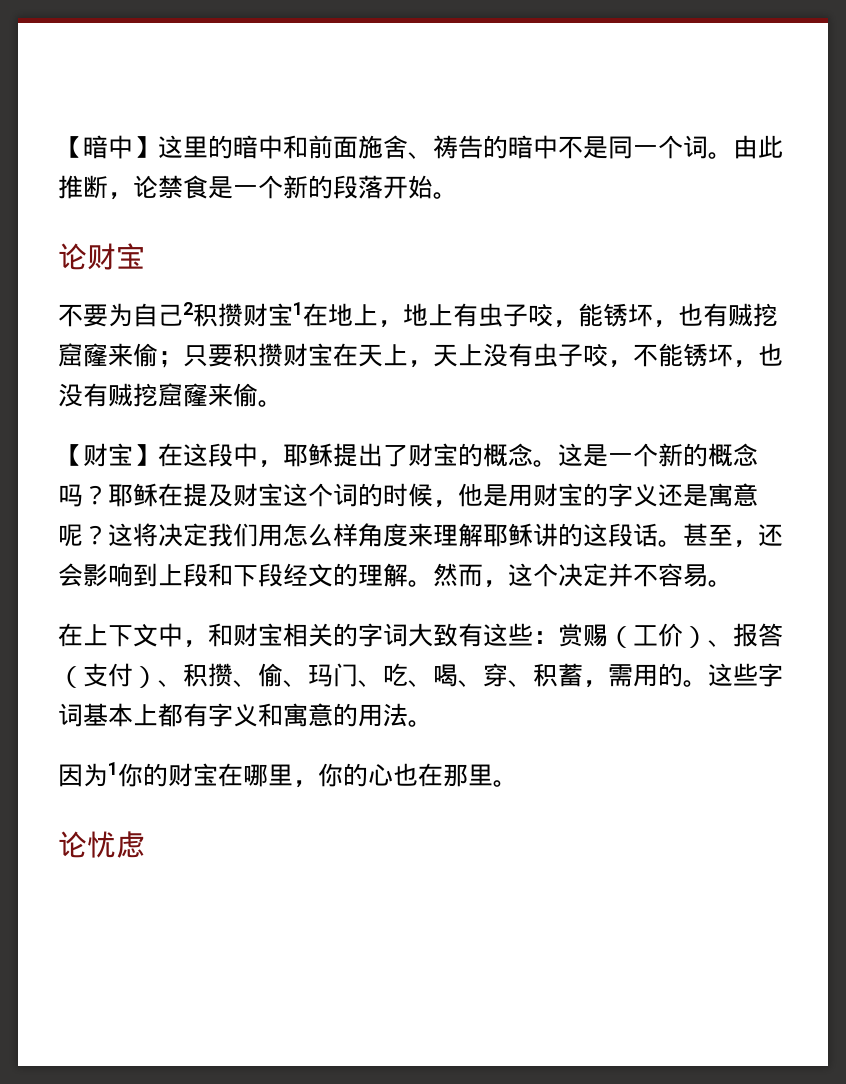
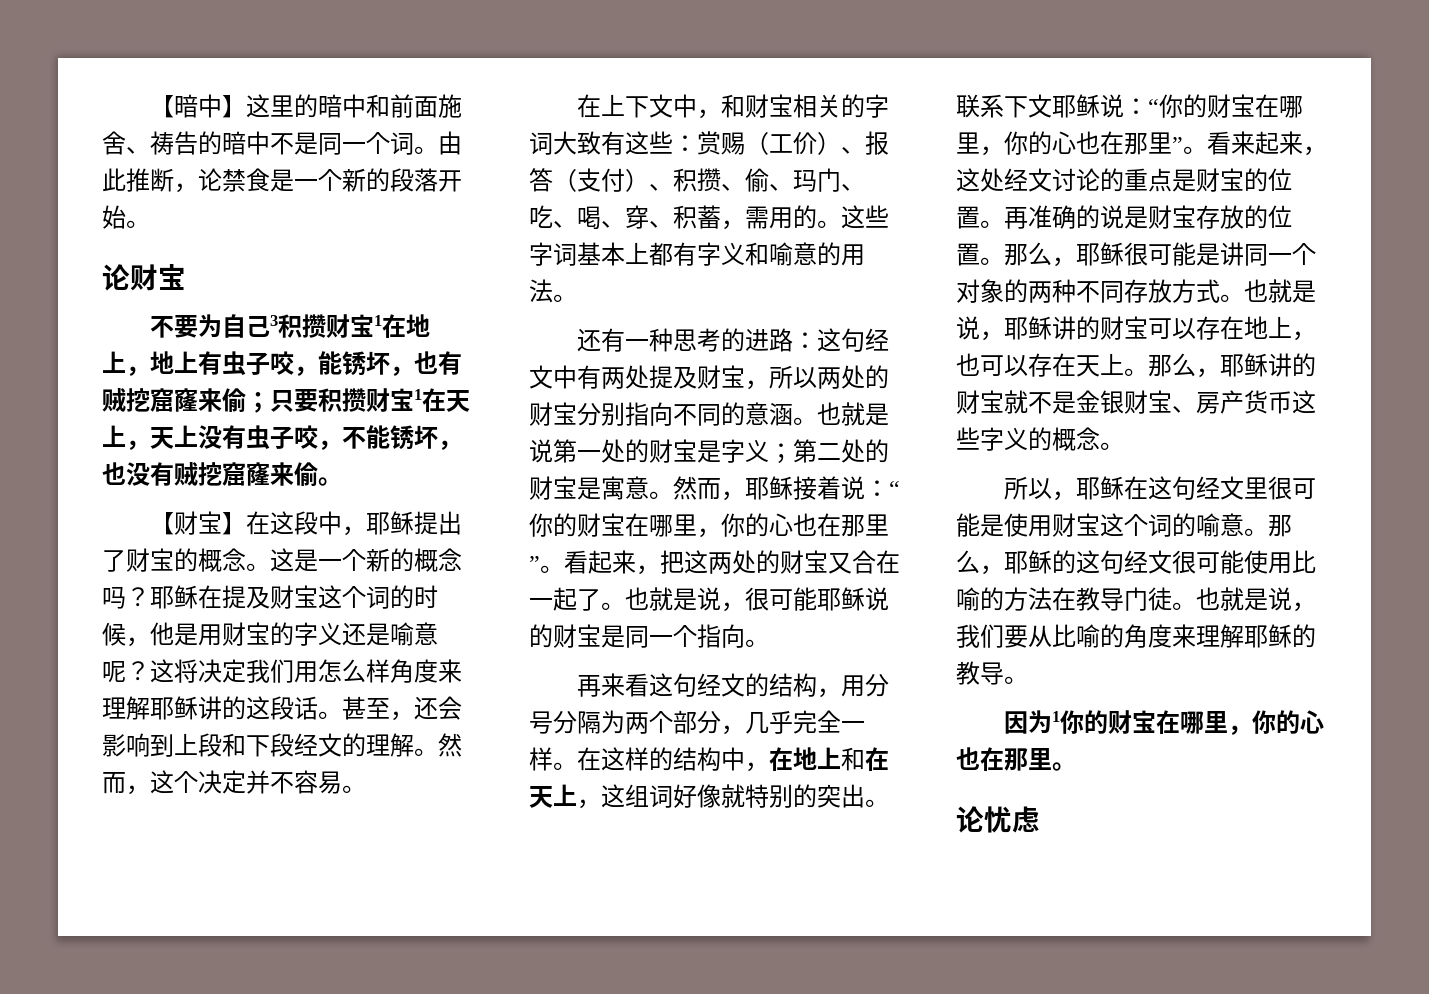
[183,302,193,315] 2 -> [270,315,279,326] 3
(333, 354) none -> [414,389,422,400] 1
[708,483,733,507] 寓 -> [390,622,414,646] 喻
[283,703,308,727] 寓 -> [769,242,793,266] 喻
(433, 723) none -> [577,328,890,352] [529,365,889,390] [529,402,889,426] [529,439,889,464] [529,476,900,501] [529,513,889,538] [529,550,900,575] [529,587,889,612] [529,624,769,648] [577,673,890,698] [529,710,865,735] [529,747,889,772] [529,784,889,809] [956,94,1303,118] [956,131,1327,156] [956,168,1292,192] [956,205,1292,229] [956,242,1316,267] [956,279,1316,303] [956,316,1316,341] [956,353,1316,378] [956,390,1316,414] [956,427,1124,451] [1004,476,1317,501] [956,513,1292,537] [956,550,1316,575] [956,587,1316,612] [956,624,1316,648] [956,661,1028,685] // 还有一种思考的进路：这句经文中有两处提及财宝，所以两处的财宝分别指向不同的意涵。也就是说第一处的财宝是字义；第二处的财宝是寓意。然而，耶稣接着说：“你的财宝在哪里，你的心也在那里”。看起来，把这两处的财宝又合在一起了。也就是说，很可能耶稣说的财宝是同一个指向。 // 再来看这句经文的结构，用分号分隔为两个部分，几乎完全一样。在这样的结构中，在地上和在天上，这组词好像就特别的突出。联系下文耶稣说：“你的财宝在哪里，你的心也在那里”。看来起来，这处经文讨论的重点是财宝的位置。再准确的说是财宝存放的位置。那么，耶稣很可能是讲同一个对象的两种不同存放方式。也就是说，耶稣讲的财宝可以存在地上，也可以存在天上。那么，耶稣讲的财宝就不是金银财宝、房产货币这些字义的概念。 // 所以，耶稣在这句经文里很可能是使用财宝这个词的喻意。那么，耶稣的这句经文很可能使用比喻的方法在教导门徒。也就是说，我们要从比喻的角度来理解耶稣的教导。

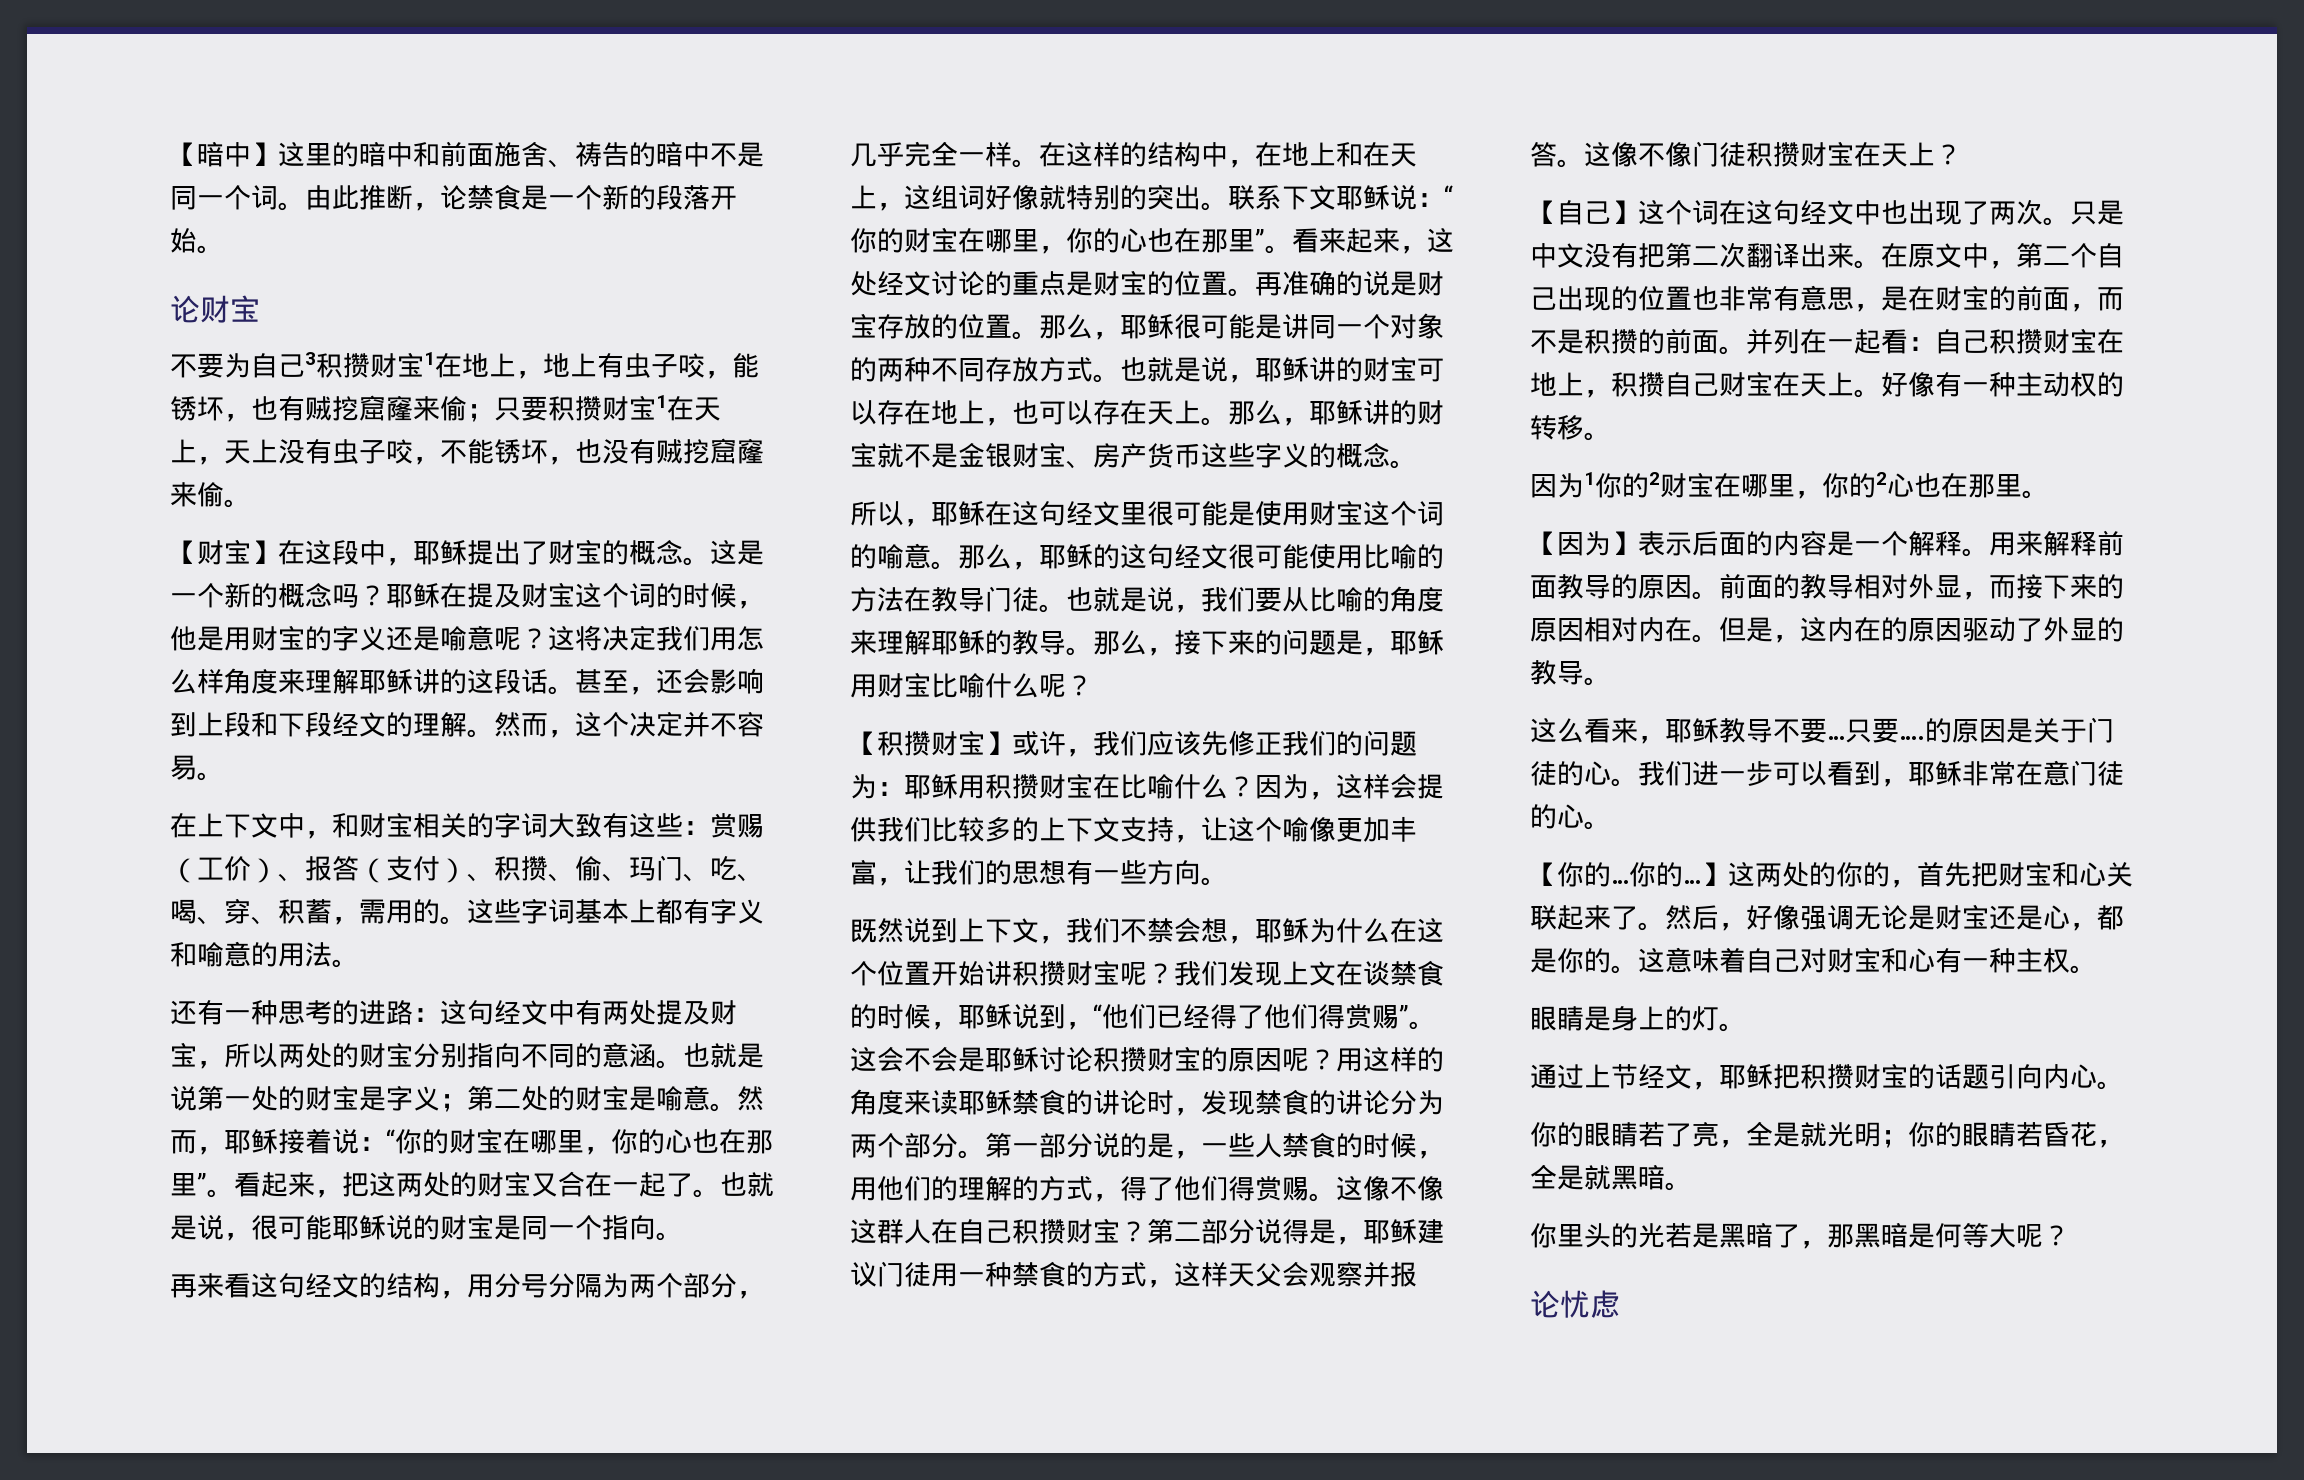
[601,476,625,500] 寓 -> [656,1086,683,1111] 喻
(1028, 680) none -> [1093,629,1444,656] [850,672,1093,698] [850,730,1417,757] [850,773,1444,800] [850,816,1417,843] [850,859,1228,886] [850,917,1444,944] [850,960,1444,986] [850,1003,1436,1030] [850,1046,1444,1072] [850,1089,1444,1116] [850,1132,1444,1159] [850,1176,1444,1202] [850,1218,1444,1245] [850,1261,1417,1288] [1530,141,1962,168] [1530,199,2124,226] [1530,242,2124,269] [1530,285,2124,312] [1530,328,2124,355] [1530,371,2124,398] [1530,415,1611,441] 那么，接下来的问题是，耶稣用财宝比喻什么呢？ // 【积攒财宝】或许，我们应该先修正我们的问题为：耶稣用积攒财宝在比喻什么？因为，这样会提供我们比较多的上下文支持，让这个喻像更加丰富，让我们的思想有一些方向。 // 既然说到上下文，我们不禁会想，耶稣为什么在这个位置开始讲积攒财宝呢？我们发现上文在谈禁食的时候，耶稣说到，“他们已经得了他们得赏赐”。这会不会是耶稣讨论积攒财宝的原因呢？用这样的角度来读耶稣禁食的讲论时，发现禁食的讲论分为两个部分。第一部分说的是，一些人禁食的时候，用他们的理解的方式，得了他们得赏赐。这像不像这群人在自己积攒财宝？第二部分说得是，耶稣建议门徒用一种禁食的方式，这样天父会观察并报答。这像不像门徒积攒财宝在天上？ // 【自己】这个词在这句经文中也出现了两次。只是中文没有把第二次翻译出来。在原文中，第二个自己出现的位置也非常有意思，是在财宝的前面，而不是积攒的前面。并列在一起看：自己积攒财宝在地上，积攒自己财宝在天上。好像有一种主动权的转移。
[1108,710,1301,735] 财宝在哪里，你的 -> [1649,472,1887,499] 2财宝在哪里，你的2
(1076, 766) none -> [1530,530,2124,557] [1530,573,2124,600] [1530,617,2124,643] [1530,660,1611,686] [1530,717,2114,744] [1530,760,2124,787] [1530,804,1611,830] [1530,861,2133,888] [1530,904,2124,931] [1530,947,2097,974] [1530,1005,1746,1032] [1530,1063,2124,1090] [1530,1121,2124,1148] [1530,1164,1692,1191] [1530,1222,2070,1249] // 【因为】表示后面的内容是一个解释。用来解释前面教导的原因。前面的教导相对外显，而接下来的原因相对内在。但是，这内在的原因驱动了外显的教导。 // 这么看来，耶稣教导不要…只要….的原因是关于门徒的心。我们进一步可以看到，耶稣非常在意门徒的心。 // 【你的…你的…】这两处的你的，首先把财宝和心关联起来了。然后，好像强调无论是财宝还是心，都是你的。这意味着自己对财宝和心有一种主权。 // 眼睛是身上的灯。 // 通过上节经文，耶稣把积攒财宝的话题引向内心。 // 你的眼睛若了亮，全是就光明；你的眼睛若昏花，全是就黑暗。 // 你里头的光若是黑暗了，那黑暗是何等大呢？

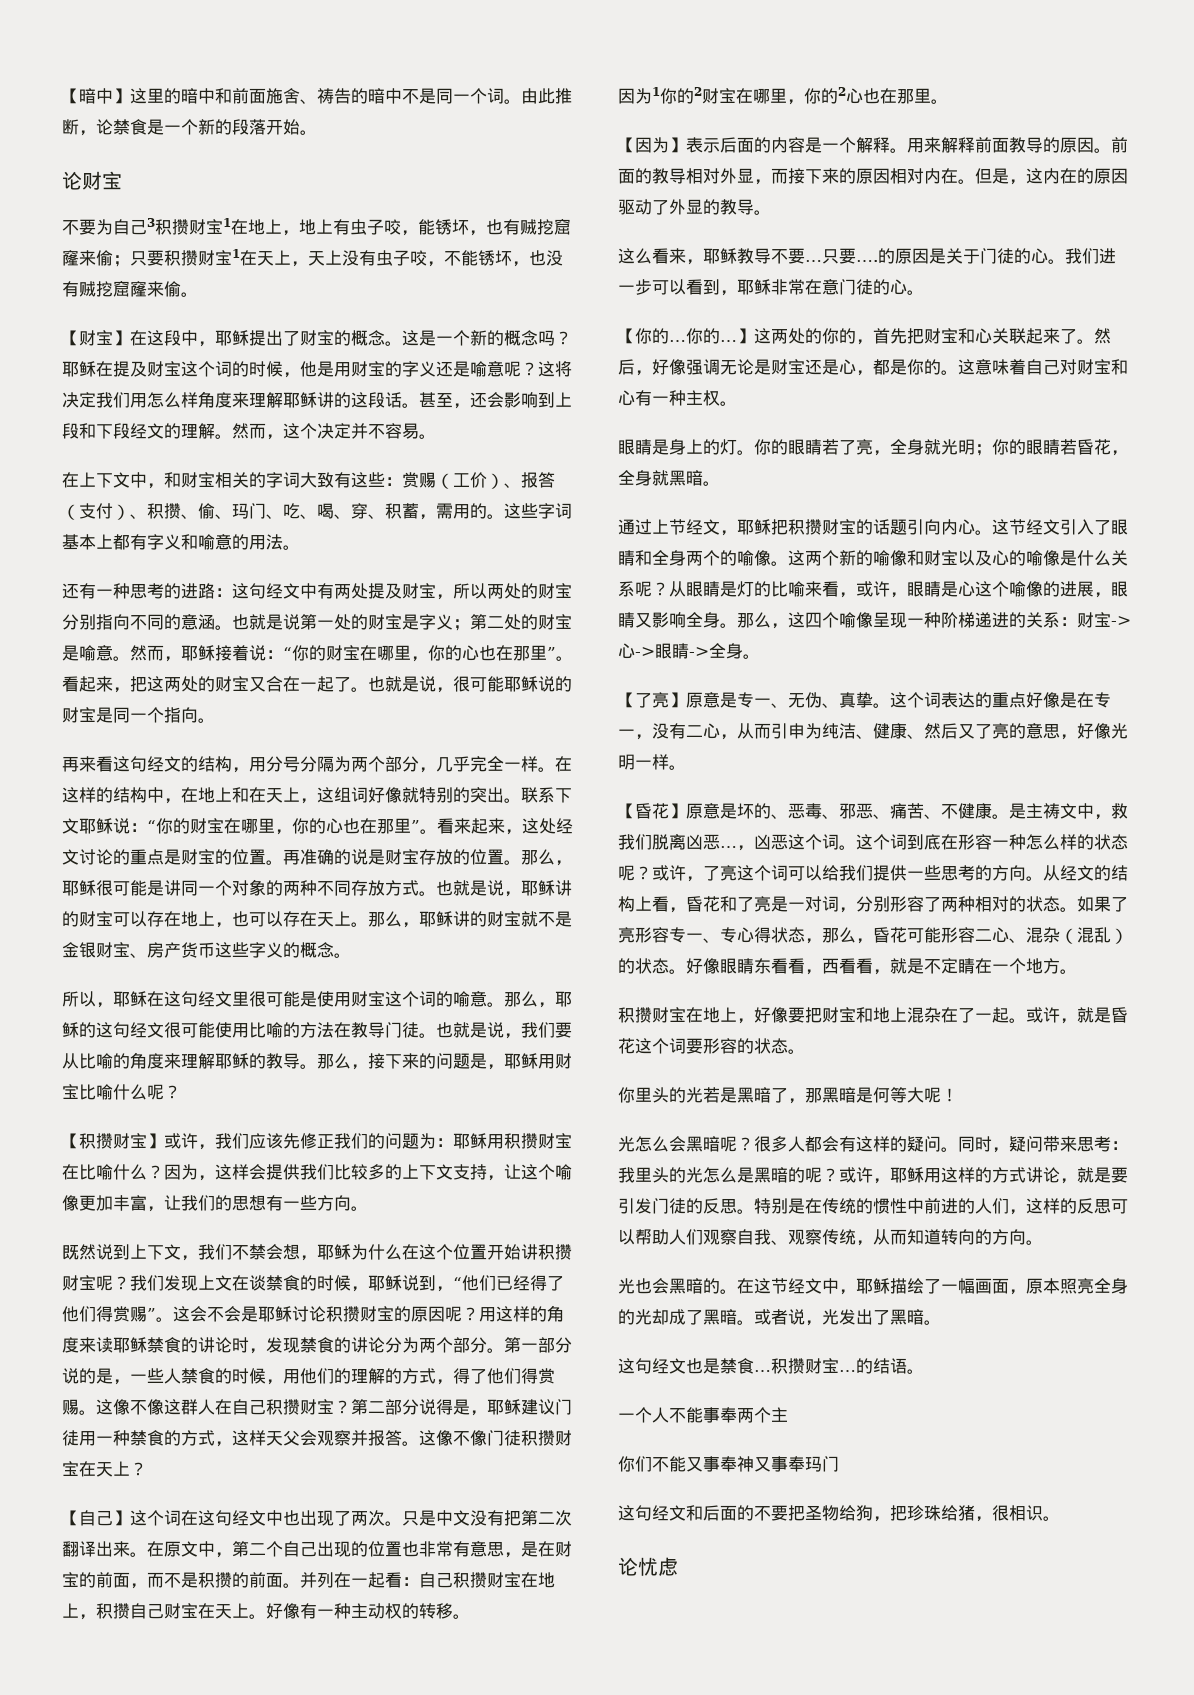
(1746, 1027) none -> [754,439,1128,456] [618,470,720,486] 你的眼睛若了亮，全身就光明；你的眼睛若昏花，全身就黑暗。
[1530,1121,2124,1148] [1530,1164,1665,1190] // 你的眼睛若了亮，全是就光明；你的眼睛若昏花，全是就黑暗 -> [992,519,1128,535] [618,550,1128,566] [618,581,1128,598] [618,612,1131,629] [618,643,760,659] [618,692,1111,708] [618,723,1128,740] [618,754,686,770] [618,803,1128,820] [618,834,1128,851] [618,865,1128,882] [618,896,1128,913] [618,927,1128,944] [618,958,1077,975] [618,1007,1128,1024] [618,1038,788,1054] 这节经文引入了眼睛和全身两个的喻像。这两个新的喻像和财宝以及心的喻像是什么关系呢？从眼睛是灯的比喻来看，或许，眼睛是心这个喻像的进展，眼睛又影响全身。那么，这四个喻像呈现一种阶梯递进的关系：财宝->心->眼睛->全身。 // 【了亮】原意是专一、无伪、真挚。这个词表达的重点好像是在专一，没有二心，从而引申为纯洁、健康、然后又了亮的意思，好像光明一样。 // 【昏花】原意是坏的、恶毒、邪恶、痛苦、不健康。是主祷文中，救我们脱离凶恶…，凶恶这个词。这个词到底在形容一种怎么样的状态呢？或许，了亮这个词可以给我们提供一些思考的方向。从经文的结构上看，昏花和了亮是一对词，分别形容了两种相对的状态。如果了亮形容专一、专心得状态，那么，昏花可能形容二心、混杂（混乱）的状态。好像眼睛东看看，西看看，就是不定睛在一个地方。 // 积攒财宝在地上，好像要把财宝和地上混杂在了一起。或许，就是昏花这个词要形容的状态
[2043,1225,2070,1246] ？ -> [941,1088,958,1102] [618,1136,1128,1153] [618,1167,1128,1184] [618,1198,1128,1215] [618,1229,1043,1246] [618,1278,1128,1295] [618,1309,941,1326] [618,1358,924,1374] [618,1407,788,1423] [618,1456,839,1472] [618,1505,1060,1522] ！ // 光怎么会黑暗呢？很多人都会有这样的疑问。同时，疑问带来思考：我里头的光怎么是黑暗的呢？或许，耶稣用这样的方式讲论，就是要引发门徒的反思。特别是在传统的惯性中前进的人们，这样的反思可以帮助人们观察自我、观察传统，从而知道转向的方向。 // 光也会黑暗的。在这节经文中，耶稣描绘了一幅画面，原本照亮全身的光却成了黑暗。或者说，光发出了黑暗。 // 这句经文也是禁食…积攒财宝…的结语。 // 一个人不能事奉两个主 // 你们不能又事奉神又事奉玛门 // 这句经文和后面的不要把圣物给狗，把珍珠给猪，很相识。

